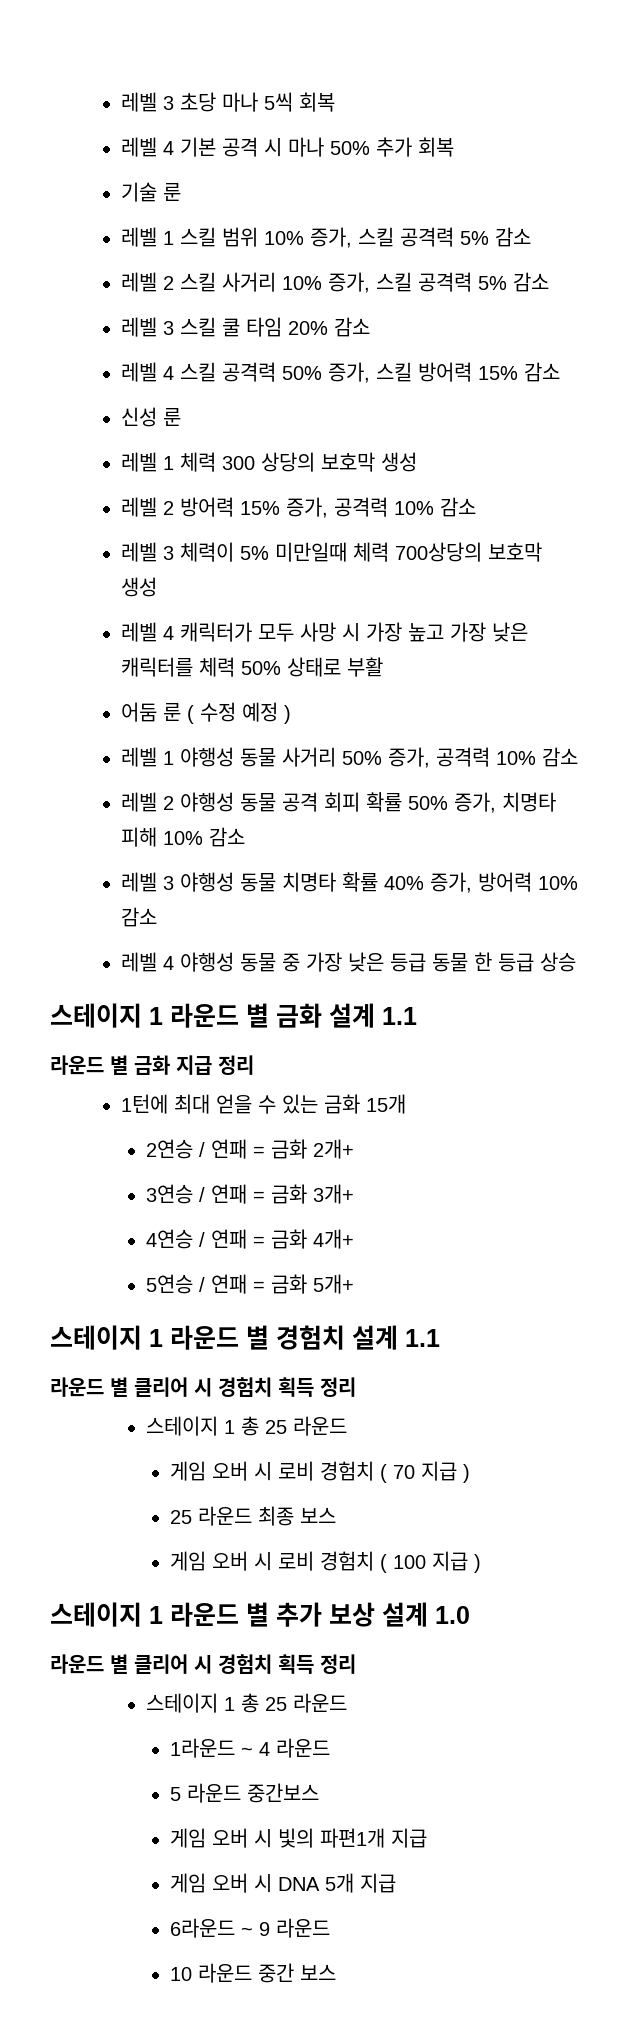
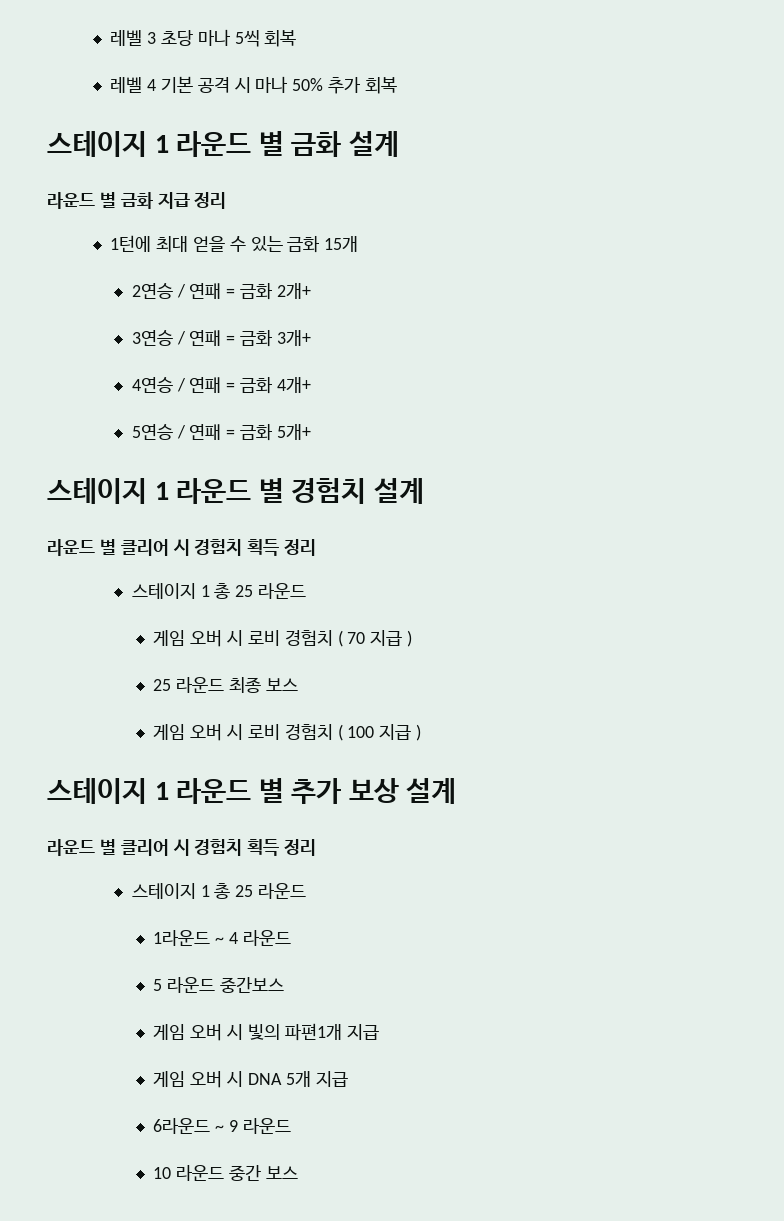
[121,182,182,202] [121,227,532,248] [121,272,550,293] [121,317,371,337] [121,362,561,383] [121,407,182,427] [121,452,418,472] [121,497,477,518] [121,542,543,562] [121,577,158,597] [121,622,529,642] [121,657,384,677] [121,702,292,724] [121,747,579,768] [121,792,557,813] [121,827,246,847] [121,872,579,893] [121,907,158,927] [121,952,577,972] // 기술 룬 // 레벨 1 스킬 범위 10% 증가, 스킬 공격력 5% 감소 // 레벨 2 스킬 사거리 10% 증가, 스킬 공격력 5% 감소 // 레벨 3 스킬 쿨 타임 20% 감소 // 레벨 4 스킬 공격력 50% 증가, 스킬 방어력 15% 감소 // 신성 룬 // 레벨 1 체력 300 상당의 보호막 생성 // 레벨 2 방어력 15% 증가, 공격력 10% 감소 // 레벨 3 체력이 5% 미만일때 체력 700상당의 보호막 생성 // 레벨 4 캐릭터가 모두 사망 시 가장 높고 가장 낮은 캐릭터를 체력 50% 상태로 부활 // 어둠 룬 ( 수정 예정 ) // 레벨 1 야행성 동물 사거리 50% 증가, 공격력 10% 감소 // 레벨 2 야행성 동물 공격 회피 확률 50% 증가, 치명타 피해 10% 감소 // 레벨 3 야행성 동물 치명타 확률 40% 증가, 방어력 10% 감소 // 레벨 4 야행성 동물 중 가장 낮은 등급 동물 한 등급 상승 -> (397, 85) none
[382,1007,417,1025] 1.1 -> (399, 144) none
[405,1329,440,1347] 1.1 -> (424, 491) none
[435,1606,470,1624] 1.0 -> (457, 791) none

